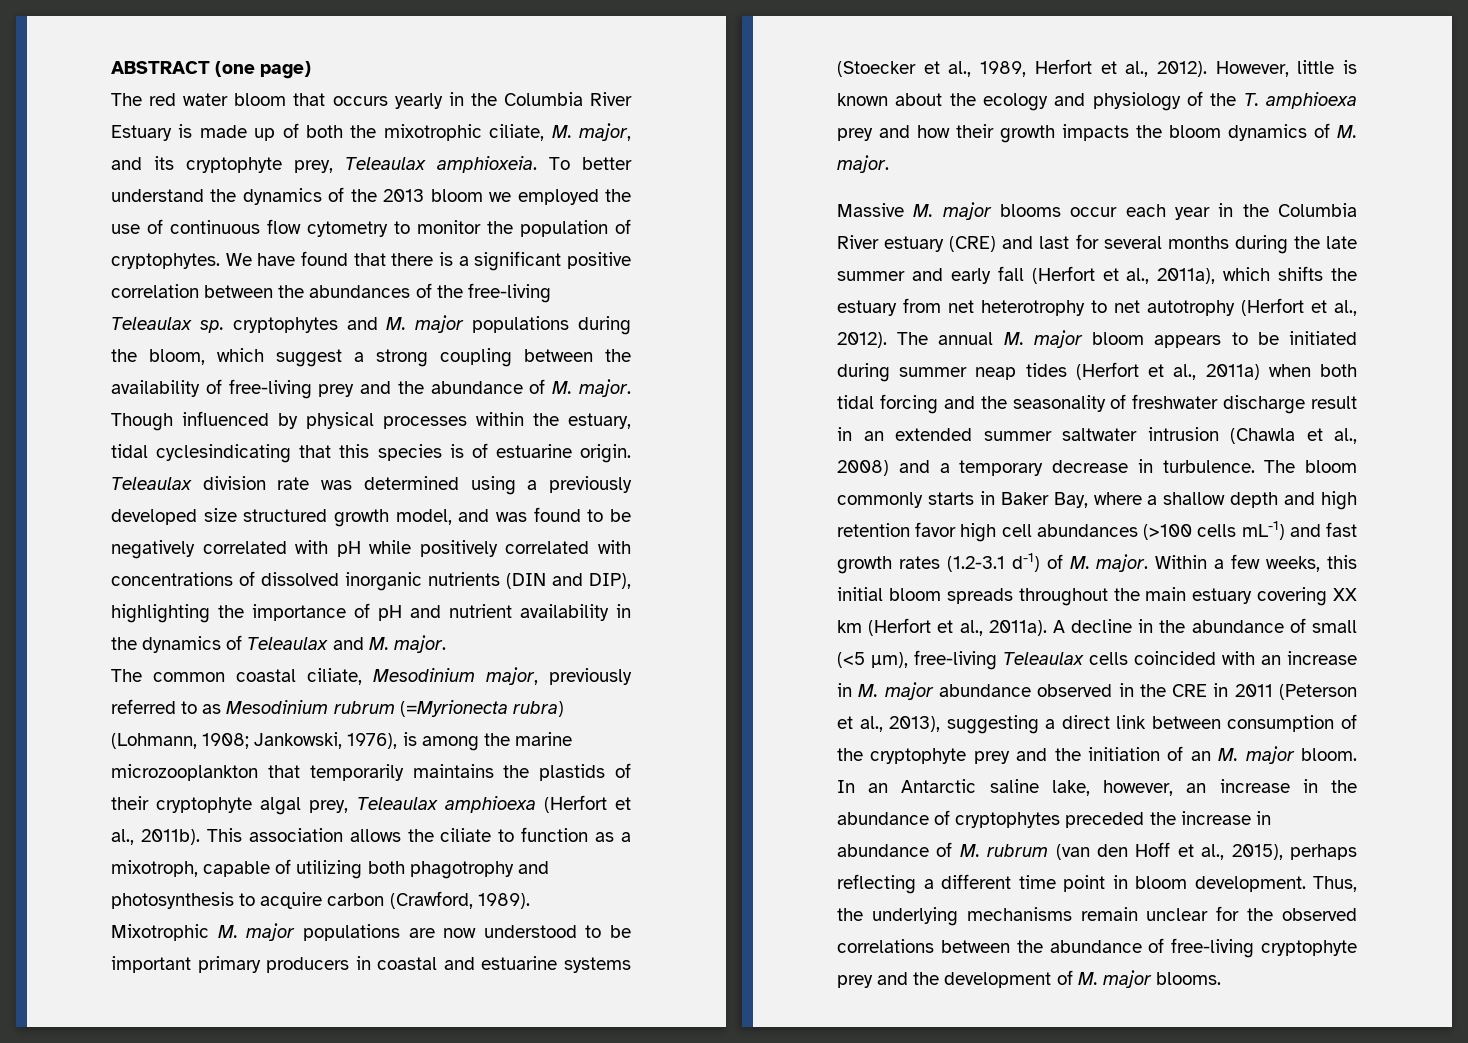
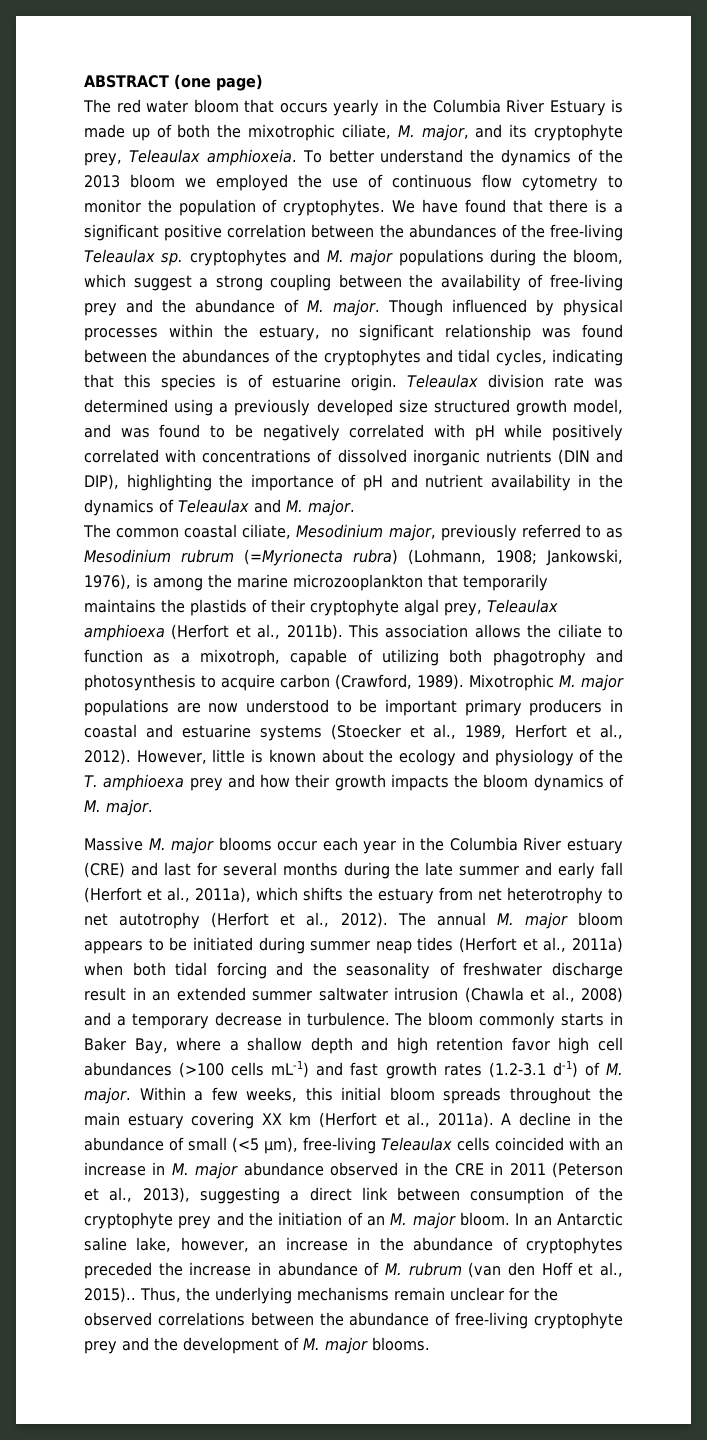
[111,444,292,463] tidal cyclesindicating -> [330,324,623,341] [84,349,623,366] no significant relationship was found between the abundances of the cryptophytes and tidal cycles, indicating
[1231,844,1357,860] [837,874,1306,894] 2015), perhaps reflecting a different time point in bloom development. -> [84,1287,136,1303] 2015)..

